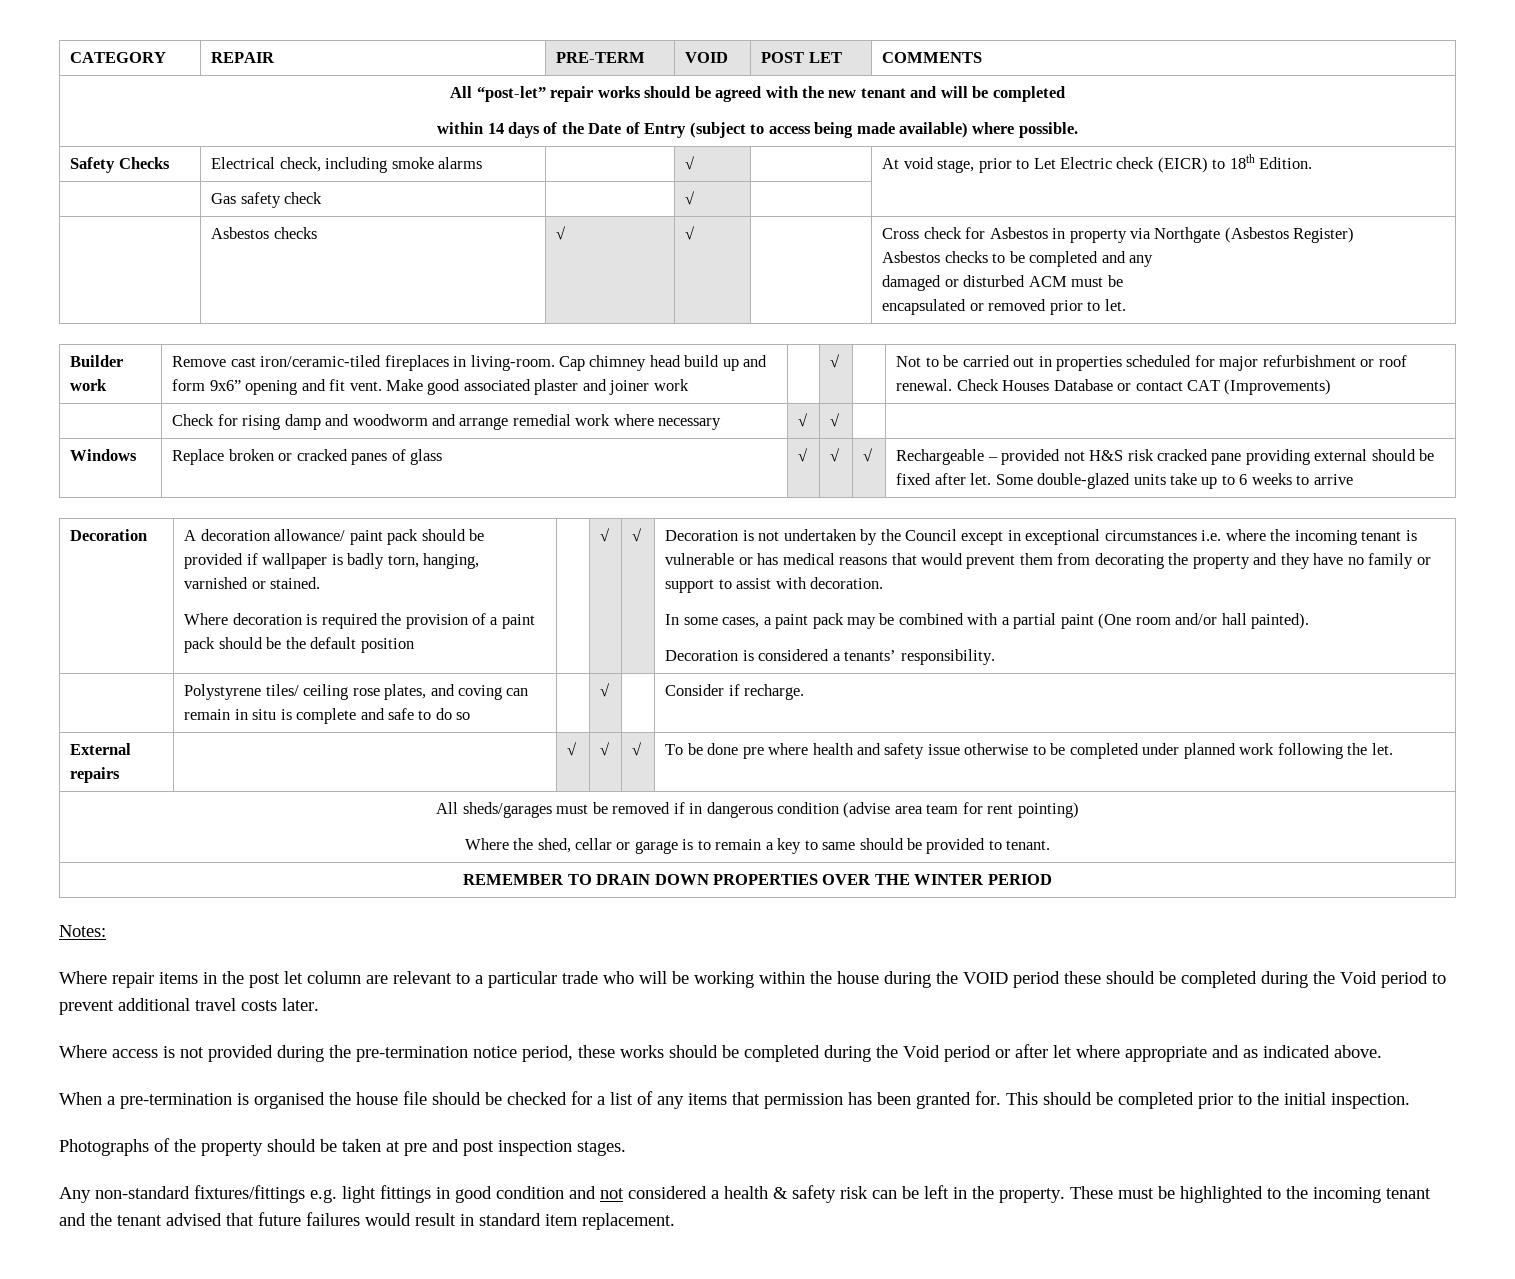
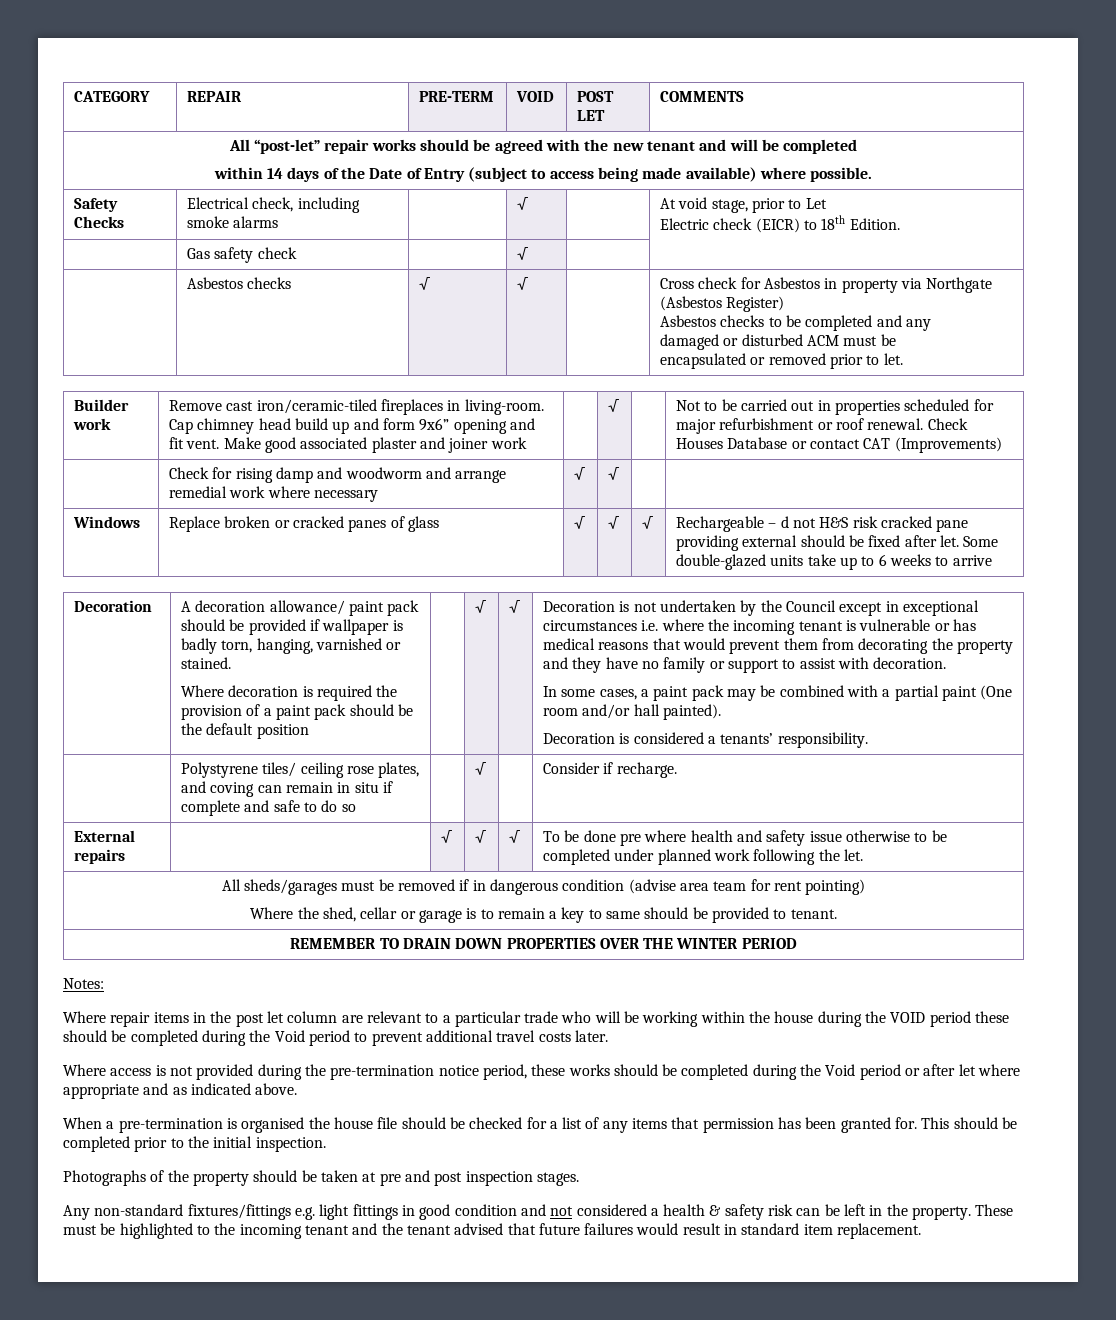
(1056, 163) none -> (827, 203) //
[1001,449,1061,465] provided -> [780,516,789,528] d
[280,709,292,720] is -> [382,781,393,793] if

